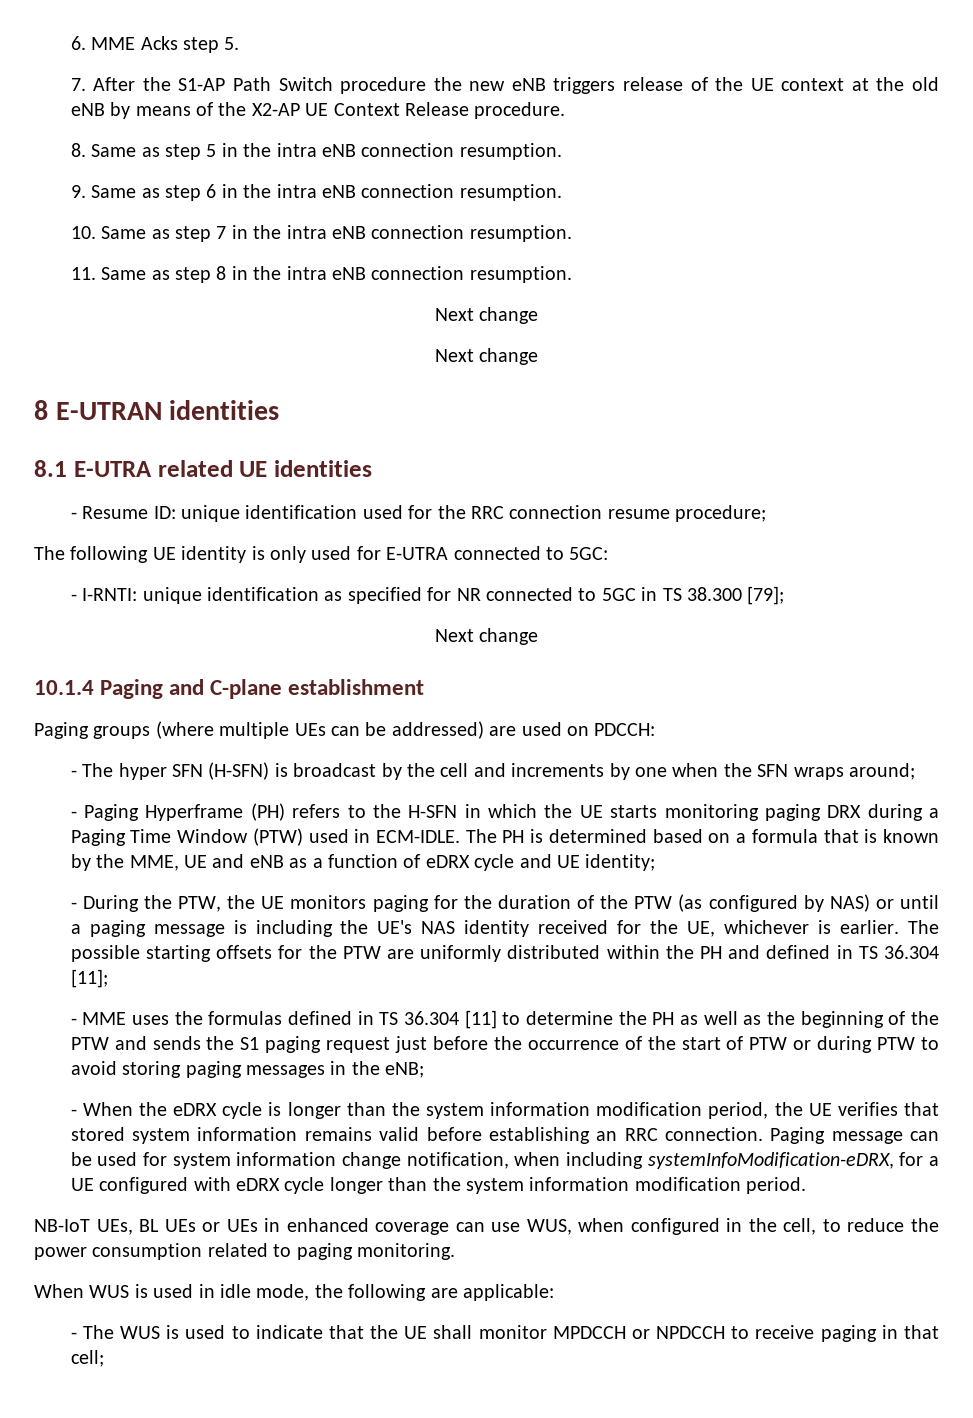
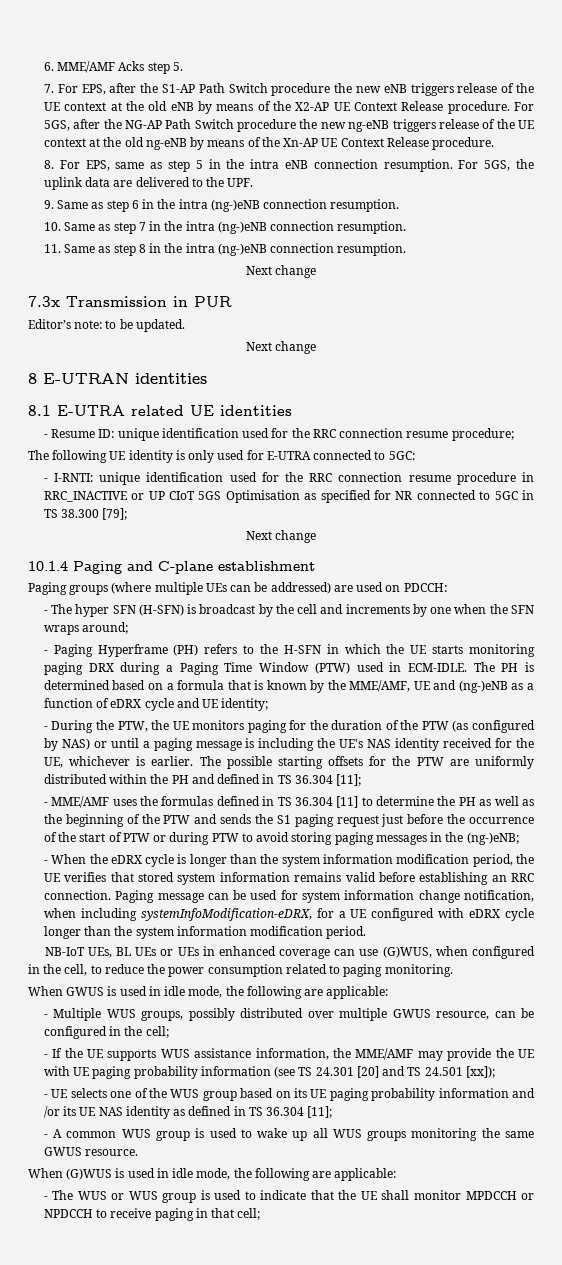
[91,37,136,50] MME -> [57,61,116,73] MME/AMF
[93,77,136,91] After -> [57,83,137,95] For EPS, after
[70,143,137,157] // 8. Same -> [514,102,535,111] [43,119,535,132] [43,137,495,150] [43,160,145,171] For 5GS, after the NG-AP Path Switch procedure the new ng-eNB triggers release of the UE context at the old ng-eNB by means of the Xn-AP UE Context Release procedure. // 8. For EPS, same
(562, 151) none -> [458,159,534,171] [43,177,254,190] For 5GS, the uplink data are delivered to the UPF.
[321,185,356,198] eNB -> [210,199,260,212] (ng-)eNB
[331,226,366,239] eNB -> [217,221,267,234] (ng-)eNB
[331,267,366,280] eNB -> [217,243,267,256] (ng-)eNB
(539, 315) none -> [28,296,232,307] [28,319,185,332] // 7.3x Transmission in PUR // Editor’s note: to be updated.
(319, 594) none -> [229,472,535,485] [43,490,300,503] used for the RRC connection resume procedure in RRC_INACTIVE or UP CIoT 5GS Optimisation
[129,855,179,871] MME, -> [349,680,411,692] MME/AMF,
[249,855,284,868] eNB -> [458,680,508,693] (ng-)eNB
[82,1012,127,1025] MME -> [51,796,110,808] MME/AMF
[385,1062,425,1078] eNB; -> [466,832,519,845] (ng-)eNB;
[526,1219,572,1235] WUS, -> [382,946,432,958] (G)WUS,
[89,1285,130,1298] WUS -> [66,986,389,999] [43,1008,534,1021] [43,1026,169,1039] [43,1048,535,1061] [43,1066,495,1079] [43,1088,535,1101] [43,1106,333,1119] [43,1128,535,1141] [43,1147,139,1156] [28,1168,113,1180] GWUS is used in idle mode, the following are applicable: // - Multiple WUS groups, possibly distributed over multiple GWUS resource, can be configured in the cell; // - If the UE supports WUS assistance information, the MME/AMF may provide the UE with UE paging probability information (see TS 24.301 [20] and TS 24.501 [xx]); // - UE selects one of the WUS group based on its UE paging probability information and /or its UE NAS identity as defined in TS 36.304 [11]; // - A common WUS group is used to wake up all WUS groups monitoring the same GWUS resource. // When (G)WUS
(161, 1332) none -> [111,1191,197,1203] or WUS group

